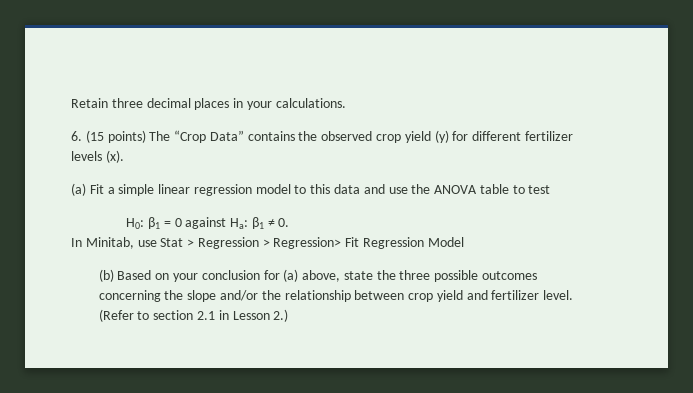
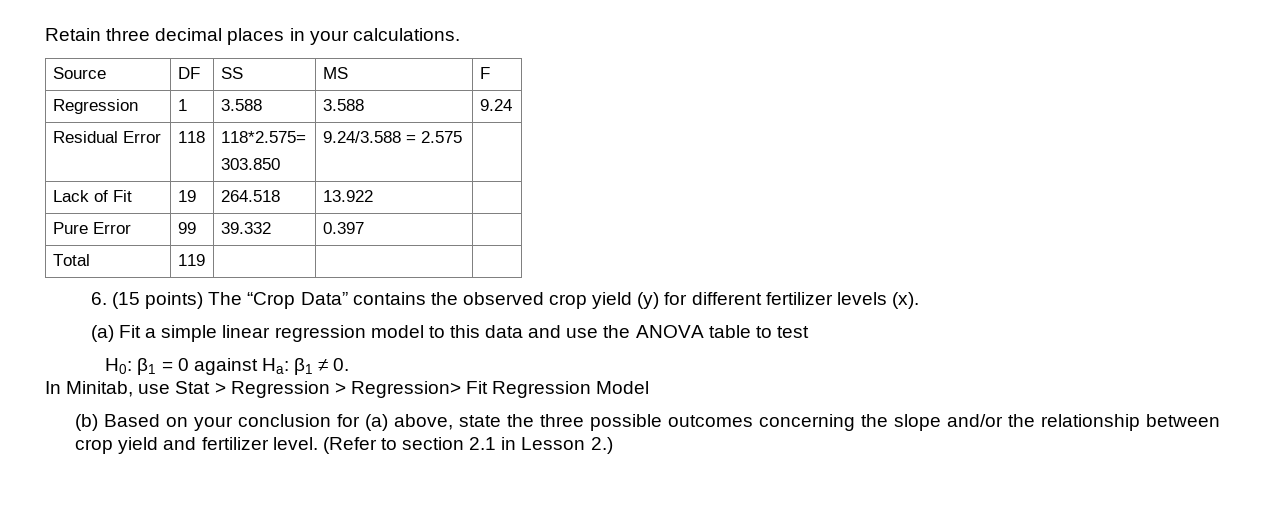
(346, 103) none -> [52,67,106,79] [177,67,200,79] [220,67,243,79] [322,67,348,79] [479,67,490,79] [52,99,138,114] [177,99,187,111] [220,99,262,111] [322,99,364,111] [479,99,512,111] [52,131,161,143] [177,131,205,143] [220,131,306,143] [220,158,280,170] [322,131,462,143] [52,190,132,202] [177,190,196,202] [220,190,280,202] [322,190,373,202] [52,222,131,234] [177,222,196,234] [220,222,271,234] [322,222,364,234] [52,254,90,266] [177,254,205,266] // Source | DF | SS | MS | F // Regression | 1 | 3.588 | 3.588 | 9.24 // Residual Error | 118 | 118*2.575= // 303.850 | 9.24/3.588 = 2.575 | // Lack of Fit | 19 | 264.518 | 13.922 | // Pure Error | 99 | 39.332 | 0.397 | // Total | 119 | | |

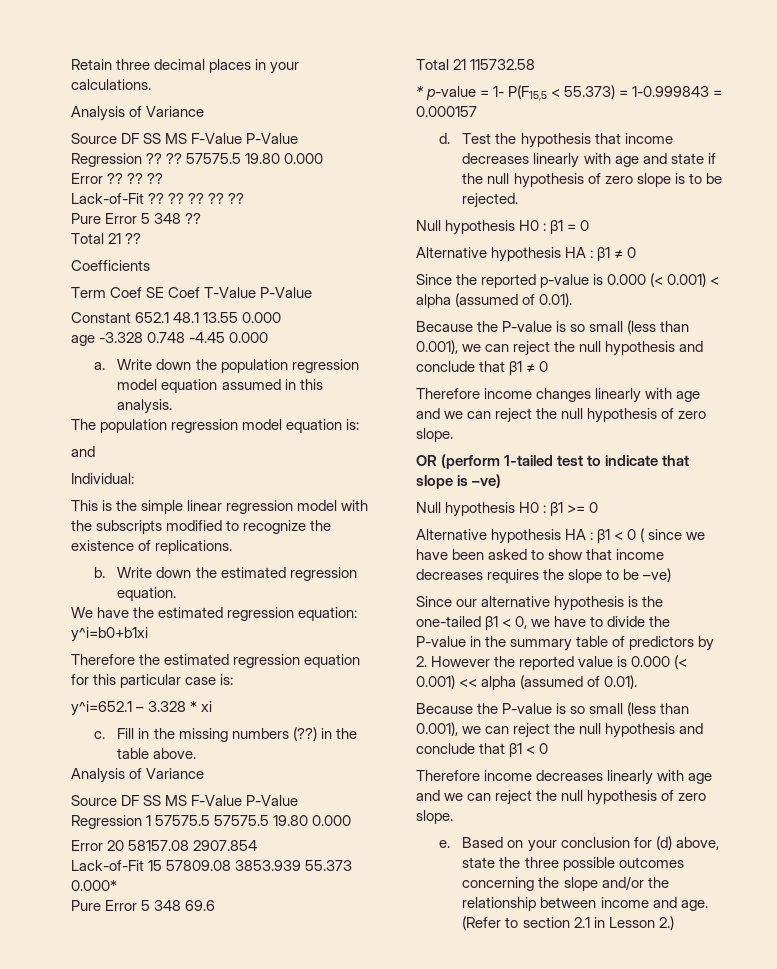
[52,67,106,79] [177,67,200,79] [220,67,243,79] [322,67,348,79] [479,67,490,79] [52,99,138,114] [177,99,187,111] [220,99,262,111] [322,99,364,111] [479,99,512,111] [52,131,161,143] [177,131,205,143] [220,131,306,143] [220,158,280,170] [322,131,462,143] [52,190,132,202] [177,190,196,202] [220,190,280,202] [322,190,373,202] [52,222,131,234] [177,222,196,234] [220,222,271,234] [322,222,364,234] [52,254,90,266] [177,254,205,266] [90,292,919,309] [90,325,809,342] [105,358,350,375] [45,381,650,398] [75,414,99,431] // Source | DF | SS | MS | F // Regression | 1 | 3.588 | 3.588 | 9.24 // Residual Error | 118 | 118*2.575= // 303.850 | 9.24/3.588 = 2.575 | // Lack of Fit | 19 | 264.518 | 13.922 | // Pure Error | 99 | 39.332 | 0.397 | // Total | 119 | | | // 6. (15 points) The “Crop Data” contains the observed crop yield (y) for different fertilizer levels (x). // (a) Fit a simple linear regression model to this data and use the ANOVA table to test // H0: β1 = 0 against Ha: β1 ≠ 0. // In Minitab, use Stat > Regression > Regression> Fit Regression Model // (b) -> [71,106,205,121] [71,133,299,144] [71,153,324,167] [71,173,164,184] [71,193,245,204] [71,213,202,224] [71,233,142,244] [71,260,150,271] [71,287,313,298] [71,312,282,323] [71,332,269,346] [94,359,359,373] [117,379,323,393] [117,399,173,414] [71,419,360,433] [71,446,95,457] [71,473,134,484] [71,500,369,514] [71,520,332,534] [71,540,233,554] [94,567,357,581] [117,587,177,601] [71,607,358,621] [71,627,148,642] [71,654,361,668] [71,674,234,688] [71,701,213,716] [94,727,357,742] [117,748,197,759] [71,768,205,783] [71,795,299,806] [71,815,352,829] [71,840,258,851] [71,860,353,871] [71,880,117,891] [71,900,216,911] [416,59,536,70] [416,85,723,101] [416,106,477,117] [439,133,673,148] [462,153,716,168] [462,173,722,188] [462,193,519,208] [416,220,590,235] [416,247,637,262] [416,273,720,288] [416,293,573,308] [416,320,690,334] [416,340,704,356] [416,361,549,375] [416,388,701,403] [416,408,707,423] [416,428,453,442] [416,454,690,469] [416,474,502,489] [416,502,599,517] [416,528,706,544] [416,549,665,560] [416,568,672,583] [416,596,664,611] [416,616,671,630] [416,636,715,651] [416,655,688,670] [416,675,638,690] [416,702,690,716] [416,722,704,738] [416,743,549,757] [416,770,713,785] [416,790,707,805] [416,810,453,824] [439,840,451,848] // Analysis of Variance // Source DF SS MS F-Value P-Value // Regression ?? ?? 57575.5 19.80 0.000 // Error ?? ?? ?? // Lack-of-Fit ?? ?? ?? ?? ?? // Pure Error 5 348 ?? // Total 21 ?? // Coefficients // Term Coef SE Coef T-Value P-Value // Constant 652.1 48.1 13.55 0.000 // age -3.328 0.748 -4.45 0.000 // a. Write down the population regression model equation assumed in this analysis. // The population regression model equation is: // and // Individual: // This is the simple linear regression model with the subscripts modified to recognize the existence of replications. // b. Write down the estimated regression equation. // We have the estimated regression equation: y^i=b0+b1xi // Therefore the estimated regression equation for this particular case is: // y^i=652.1 – 3.328 * xi // c. Fill in the missing numbers (??) in the table above. // Analysis of Variance // Source DF SS MS F-Value P-Value // Regression 1 57575.5 57575.5 19.80 0.000 // Error 20 58157.08 2907.854 // Lack-of-Fit 15 57809.08 3853.939 55.373 0.000* // Pure Error 5 348 69.6 // Total 21 115732.58 // * p-value = 1- P(F15,5 < 55.373) = 1-0.999843 = 0.000157 // d. Test the hypothesis that income decreases linearly with age and state if the null hypothesis of zero slope is to be rejected. // Null hypothesis H0 : β1 = 0 // Alternative hypothesis HA : β1 ≠ 0 // Since the reported p-value is 0.000 (< 0.001) < alpha (assumed of 0.01). // Because the P-value is so small (less than 0.001), we can reject the null hypothesis and conclude that β1 ≠ 0 // Therefore income changes linearly with age and we can reject the null hypothesis of zero slope. // OR (perform 1-tailed test to indicate that slope is –ve) // Null hypothesis H0 : β1 >= 0 // Alternative hypothesis HA : β1 < 0 ( since we have been asked to show that income decreases requires the slope to be –ve) // Since our alternative hypothesis is the one-tailed β1 < 0, we have to divide the P-value in the summary table of predictors by 2. However the reported value is 0.000 (< 0.001) << alpha (assumed of 0.01). // Because the P-value is so small (less than 0.001), we can reject the null hypothesis and conclude that β1 < 0 // Therefore income decreases linearly with age and we can reject the null hypothesis of zero slope. // e.
[365,414,389,431] (a) -> [655,836,672,850] (d)
[75,437,318,454] crop yield and fertilizer level. -> [600,897,708,911] income and age.

